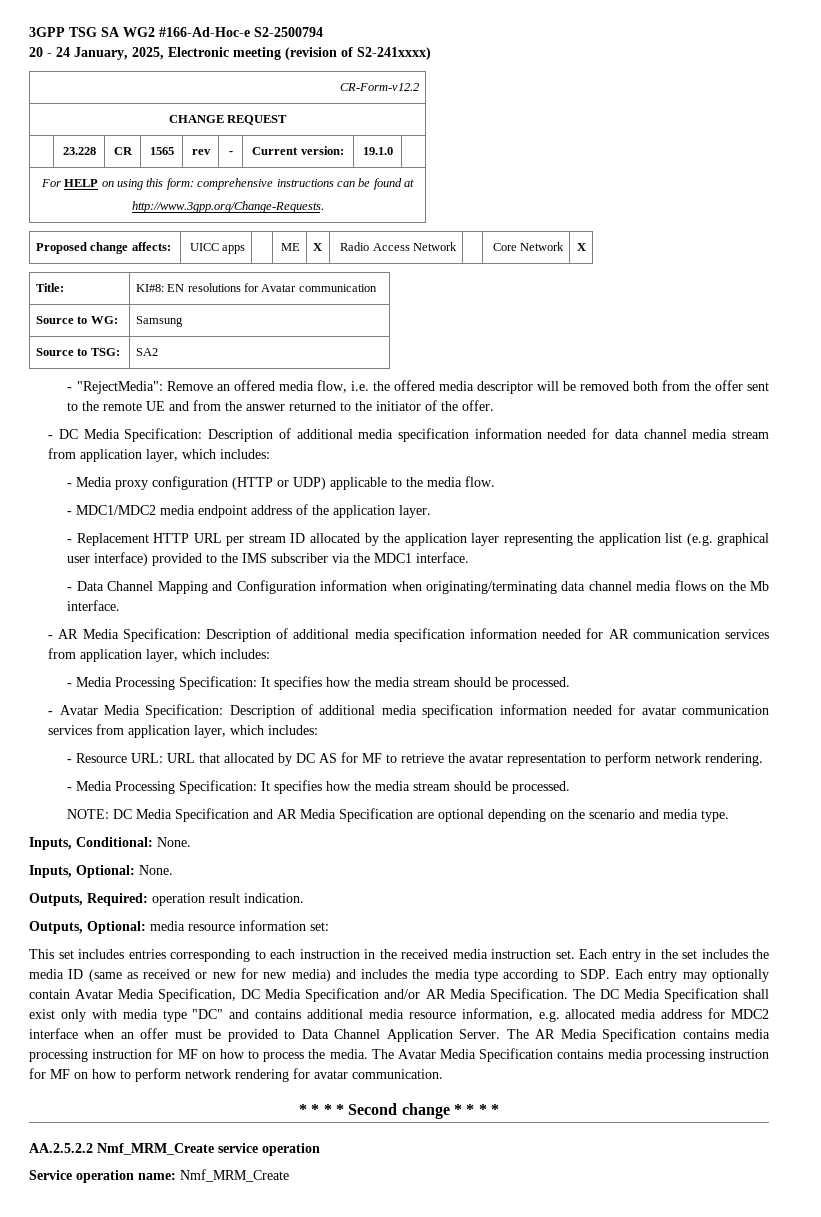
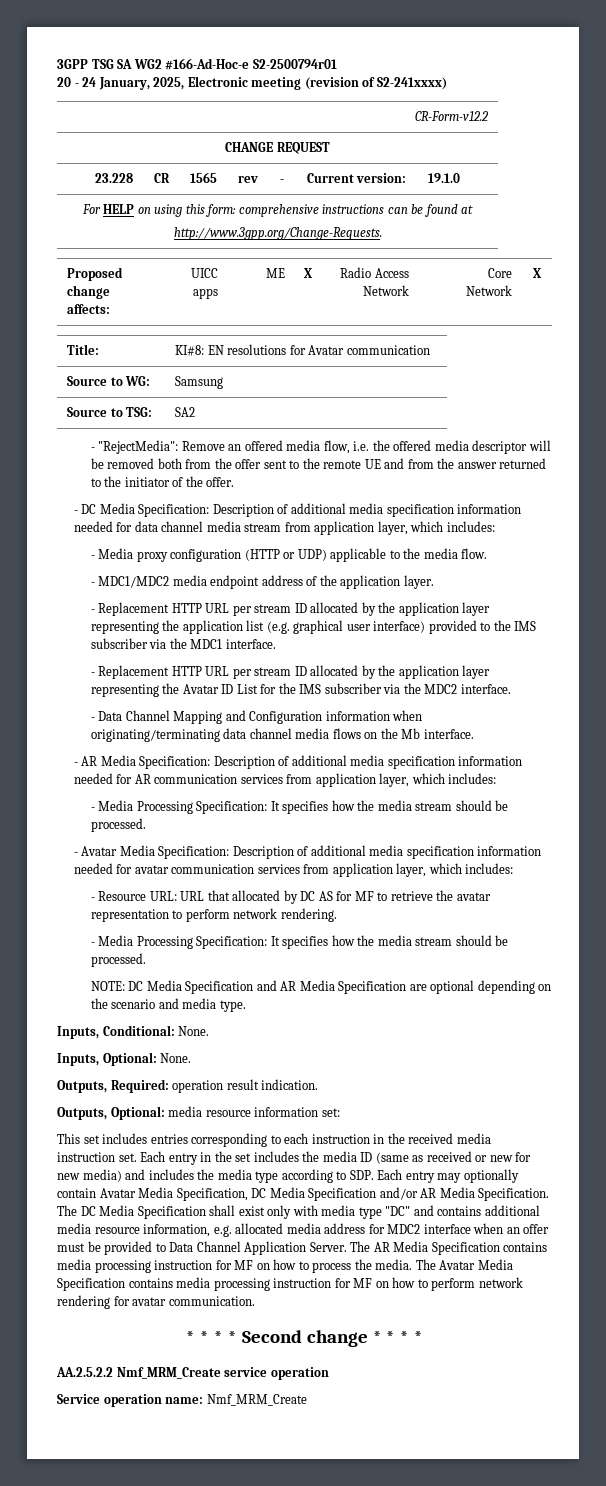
[254,27,323,37] S2-2500794 -> [252,59,337,69] S2-2500794r01
(470, 557) none -> [90,665,491,679] [90,683,511,697] // - Replacement HTTP URL per stream ID allocated by the application layer representing the Avatar ID List for the IMS subscriber via the MDC2 interface.

